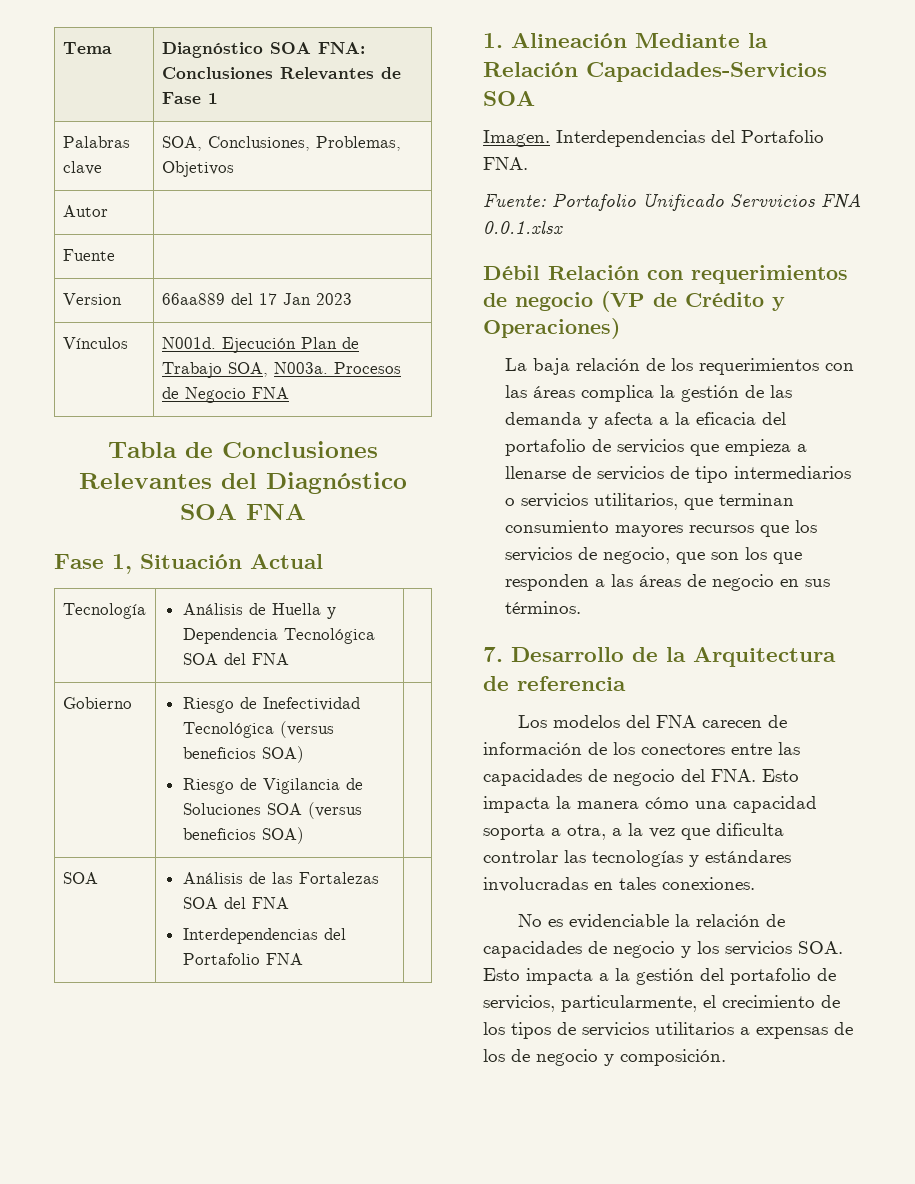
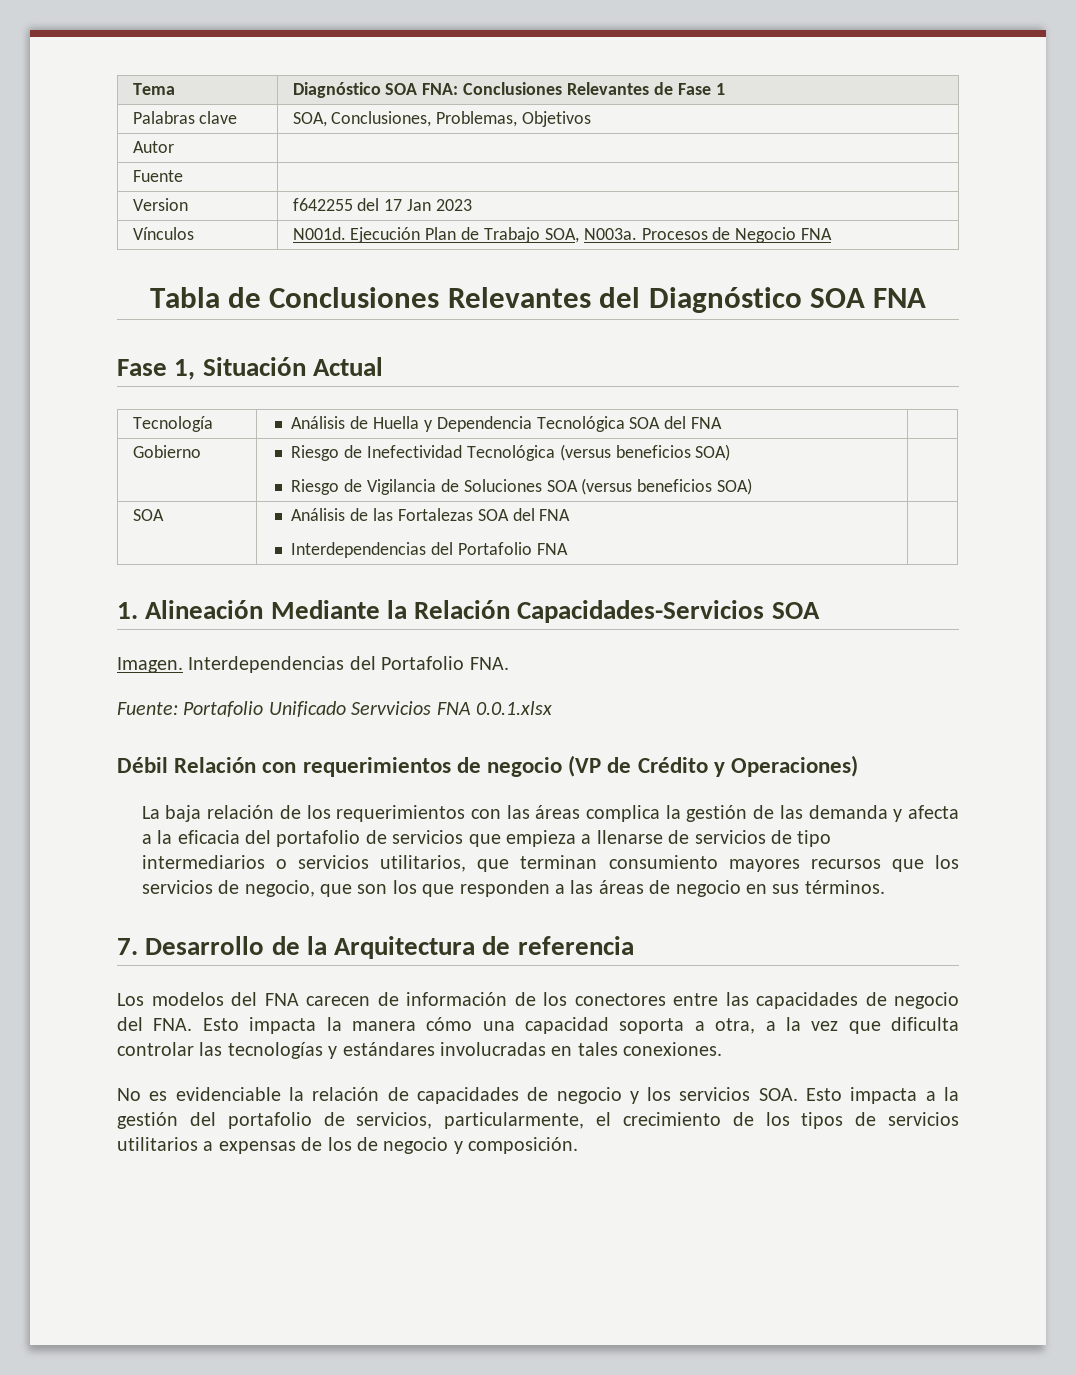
[161,293,225,305] 66aa889 -> [292,198,353,211] f642255

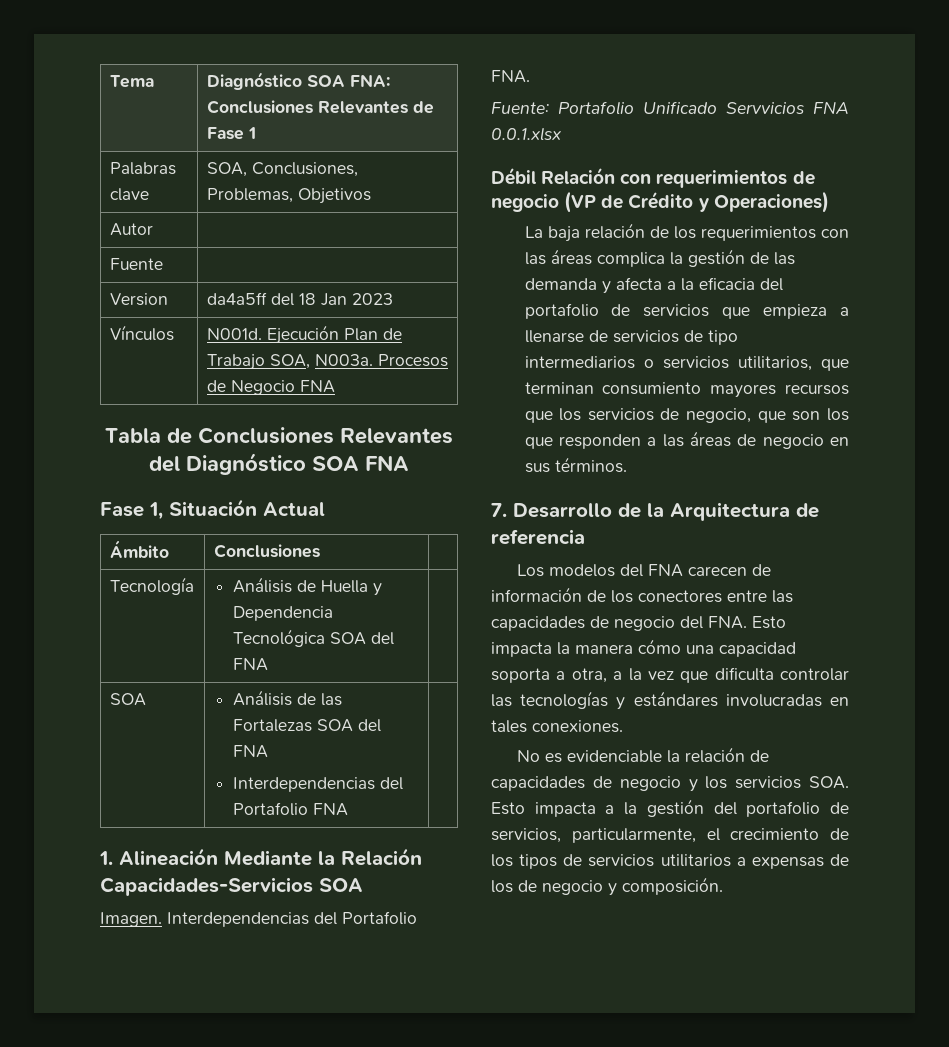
[292,198,403,211] f642255 del 17 -> [206,292,316,306] da4a5ff del 18
(383, 366) none -> [109,540,169,558] [213,544,320,558] // Ámbito | Conclusiones |
[132,445,201,458] [291,444,731,461] [291,478,753,495] // Gobierno | Riesgo de Inefectividad Tecnológica (versus beneficios SOA) // Riesgo de Vigilancia de Soluciones SOA (versus beneficios SOA) | -> (269, 664) none

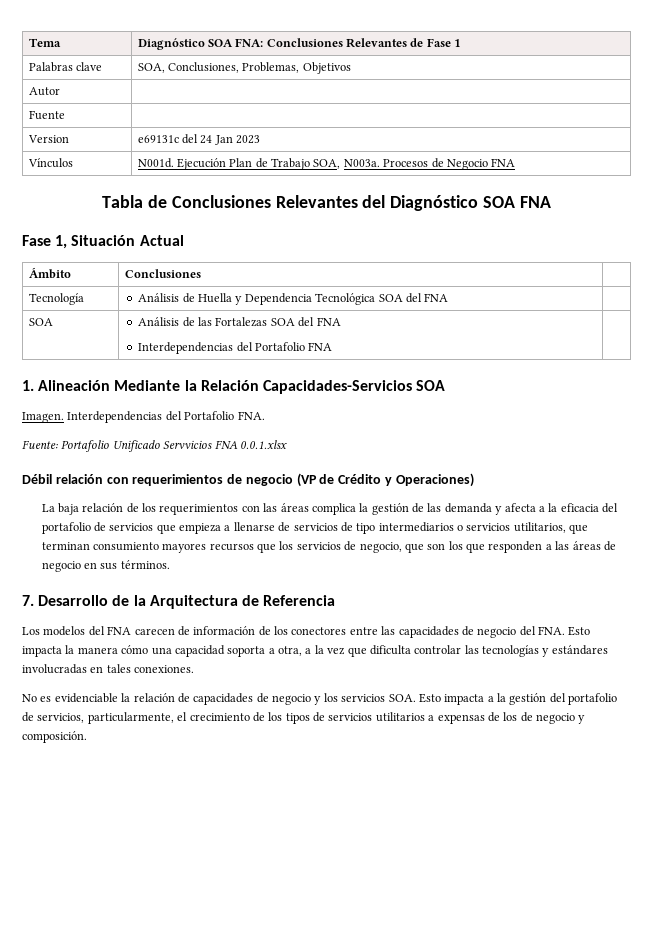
[206,292,316,306] da4a5ff del 18 -> [137,134,213,144] e69131c del 24
[541,167,616,185] Relación -> [55,474,103,484] relación
[491,529,585,545] referencia -> [263,595,336,606] Referencia

